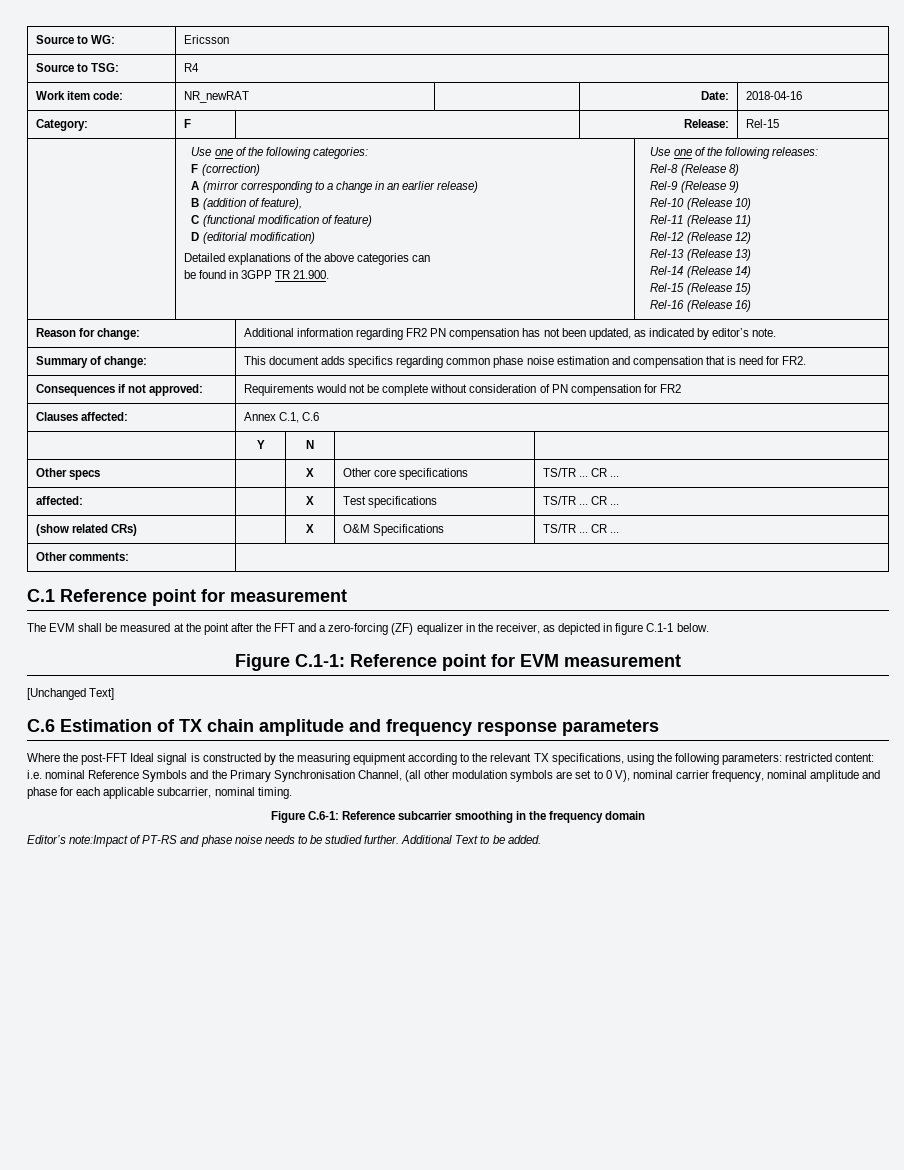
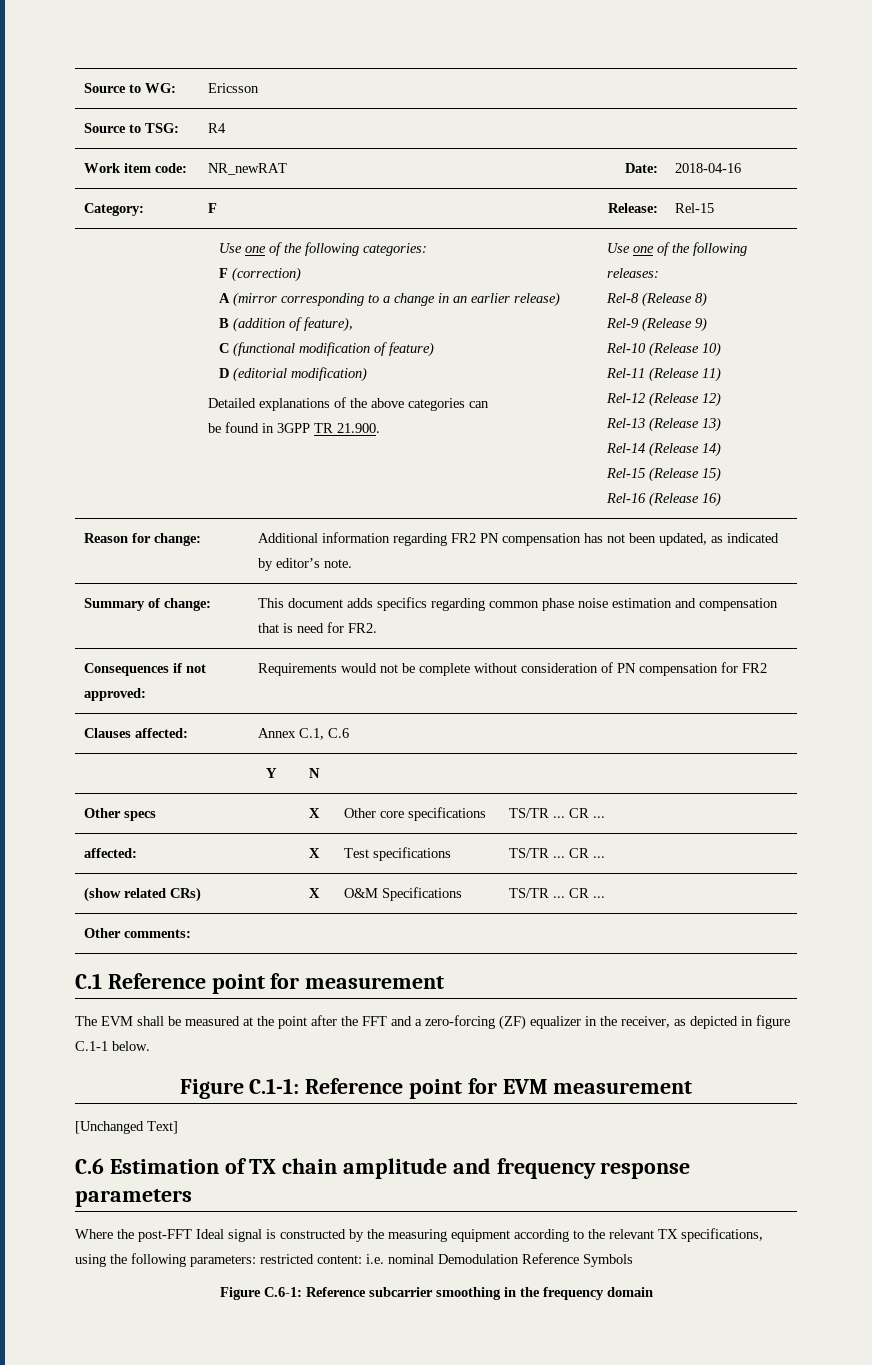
(86, 774) none -> [438,1254,519,1264] Demodulation
[190,770,881,782] [27,787,292,799] and the Primary Synchronisation Channel, (all other modulation symbols are set to 0 V), nominal carrier frequency, nominal amplitude and phase for each applicable subcarrier, nominal timing. -> (633, 1260) none
[27,835,541,847] // Editor’s note:Impact of PT-RS and phase noise needs to be studied further. Additional Text to be added. -> (653, 1292) none

